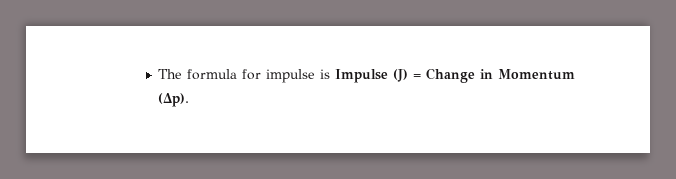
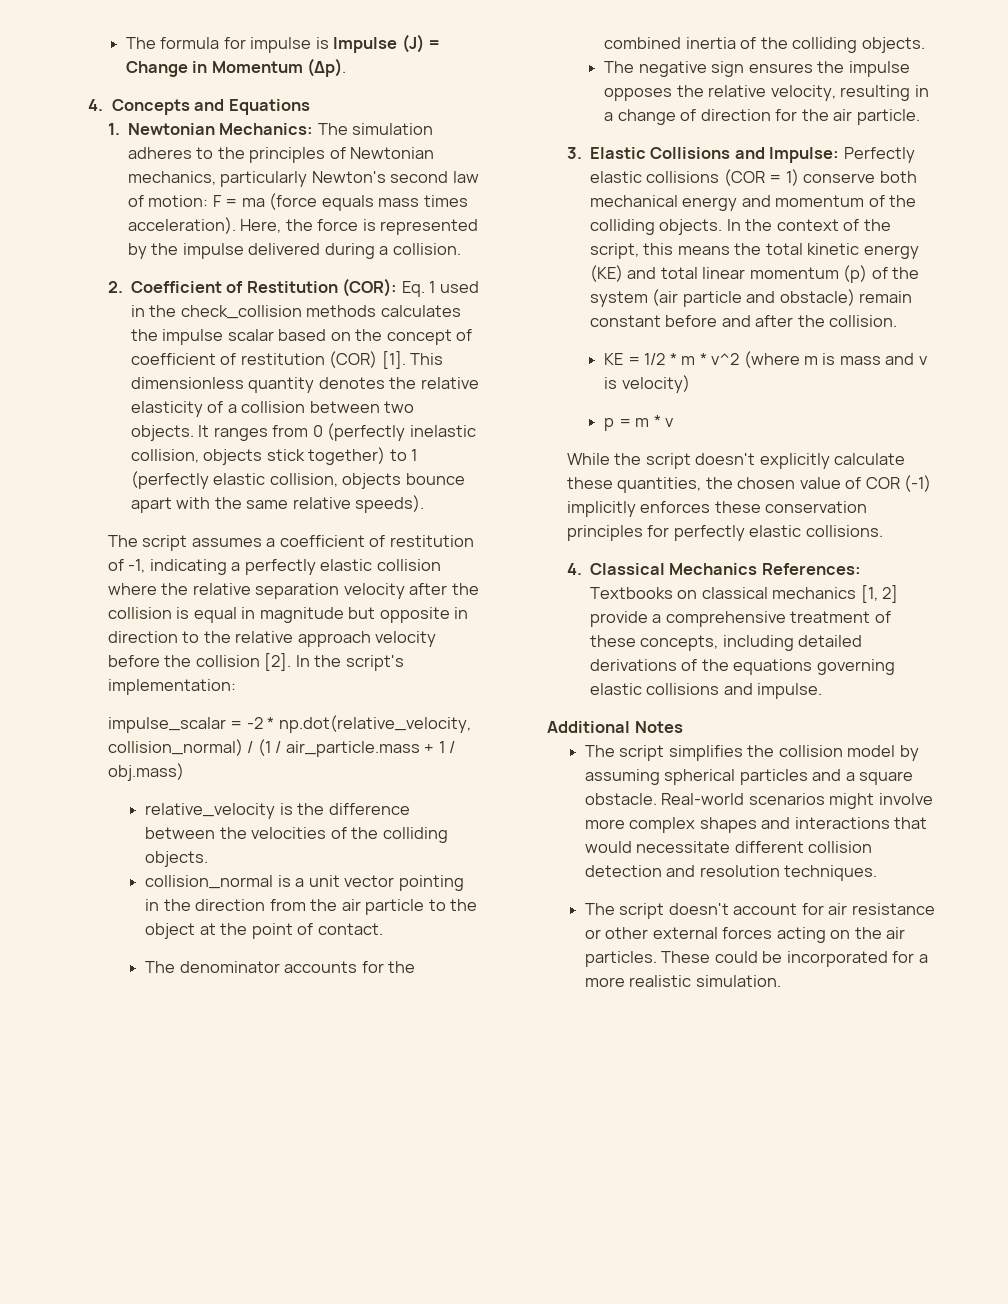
(190, 100) none -> [88,99,310,115] [107,123,434,135] [128,147,435,163] [128,171,479,187] [128,193,468,211] [128,217,479,235] [128,243,461,259] [107,278,479,297] [131,305,461,319] [131,329,473,345] [131,351,444,369] [131,377,479,393] [131,401,415,417] [131,423,476,441] [131,447,418,465] [131,471,465,489] [131,495,425,513] [107,535,474,551] [107,559,441,575] [107,583,479,599] [107,607,468,623] [107,631,437,647] [107,653,404,671] [107,679,236,695] [107,715,471,733] [107,739,455,757] [107,763,184,781] [145,803,410,819] [145,827,448,843] [145,851,209,867] [145,875,464,891] [145,899,477,915] [145,923,383,939] [145,961,416,973] [604,37,925,53] [604,61,910,77] [604,85,929,101] [604,109,920,125] [566,147,915,163] [590,169,917,186] [590,195,917,211] [590,219,891,235] [590,243,919,259] [590,265,920,283] [590,289,913,307] [590,315,898,327] [604,351,928,368] [604,375,690,393] [604,415,675,431] [566,453,906,469] [566,475,931,493] [566,501,868,517] [566,525,883,541] [566,563,861,575] [590,585,899,603] [590,611,891,627] [590,635,863,651] [590,659,895,675] [590,683,823,699] [547,721,683,733] [584,745,919,761] [584,769,914,785] [584,793,933,809] [584,817,928,833] [584,841,873,853] [584,865,878,881] [584,903,935,919] [584,927,906,943] [584,951,928,967] [584,975,781,987] // 4. Concepts and Equations // 1. Newtonian Mechanics: The simulation adheres to the principles of Newtonian mechanics, particularly Newton's second law of motion: F = ma (force equals mass times acceleration). Here, the force is represented by the impulse delivered during a collision. // 2. Coefficient of Restitution (COR): Eq. 1 used in the check_collision methods calculates the impulse scalar based on the concept of coefficient of restitution (COR) [1]. This dimensionless quantity denotes the relative elasticity of a collision between two objects. It ranges from 0 (perfectly inelastic collision, objects stick together) to 1 (perfectly elastic collision, objects bounce apart with the same relative speeds). // The script assumes a coefficient of restitution of -1, indicating a perfectly elastic collision where the relative separation velocity after the collision is equal in magnitude but opposite in direction to the relative approach velocity before the collision [2]. In the script's implementation: // impulse_scalar = -2 * np.dot(relative_velocity, collision_normal) / (1 / air_particle.mass + 1 / obj.mass) // relative_velocity is the difference between the velocities of the colliding objects. // collision_normal is a unit vector pointing in the direction from the air particle to the object at the point of contact. // The denominator accounts for the combined inertia of the colliding objects. // The negative sign ensures the impulse opposes the relative velocity, resulting in a change of direction for the air particle. // 3. Elastic Collisions and Impulse: Perfectly elastic collisions (COR = 1) conserve both mechanical energy and momentum of the colliding objects. In the context of the script, this means the total kinetic energy (KE) and total linear momentum (p) of the system (air particle and obstacle) remain constant before and after the collision. // KE = 1/2 * m * v^2 (where m is mass and v is velocity) // p = m * v // While the script doesn't explicitly calculate these quantities, the chosen value of COR (-1) implicitly enforces these conservation principles for perfectly elastic collisions. // 4. Classical Mechanics References: Textbooks on classical mechanics [1, 2] provide a comprehensive treatment of these concepts, including detailed derivations of the equations governing elastic collisions and impulse. // Additional Notes // The script simplifies the collision model by assuming spherical particles and a square obstacle. Real-world scenarios might involve more complex shapes and interactions that would necessitate different collision detection and resolution techniques. // The script doesn't account for air resistance or other external forces acting on the air particles. These could be incorporated for a more realistic simulation.

